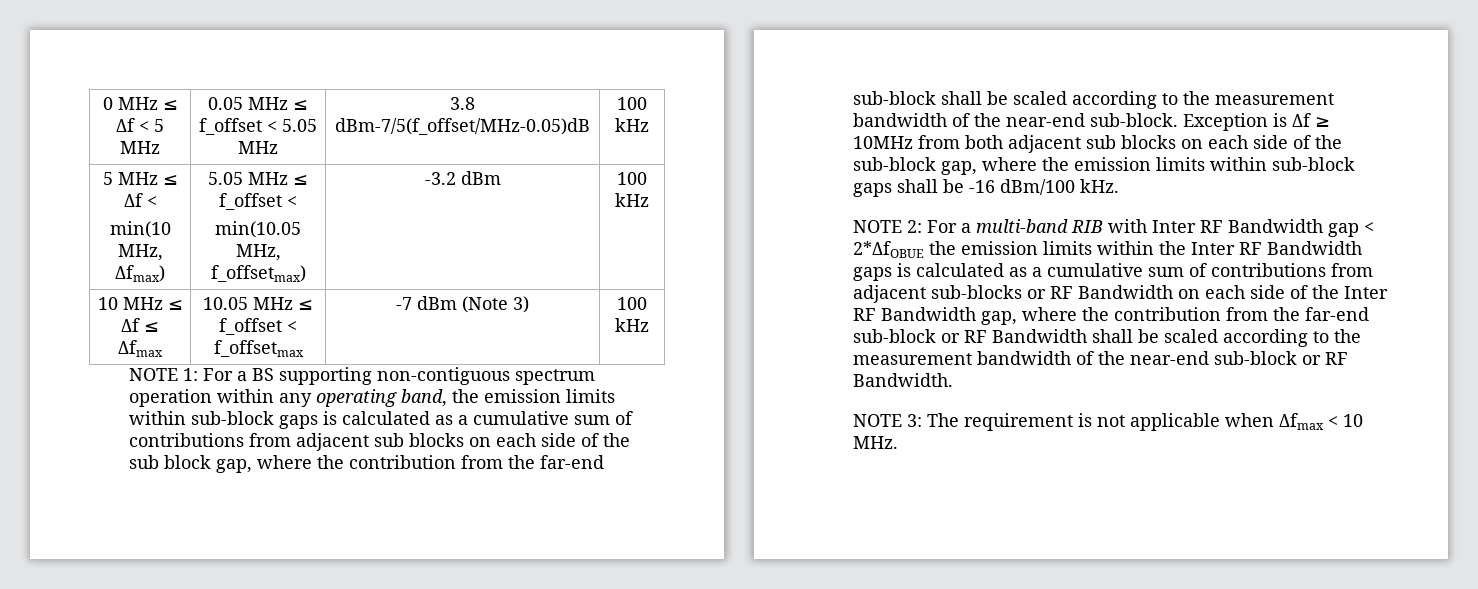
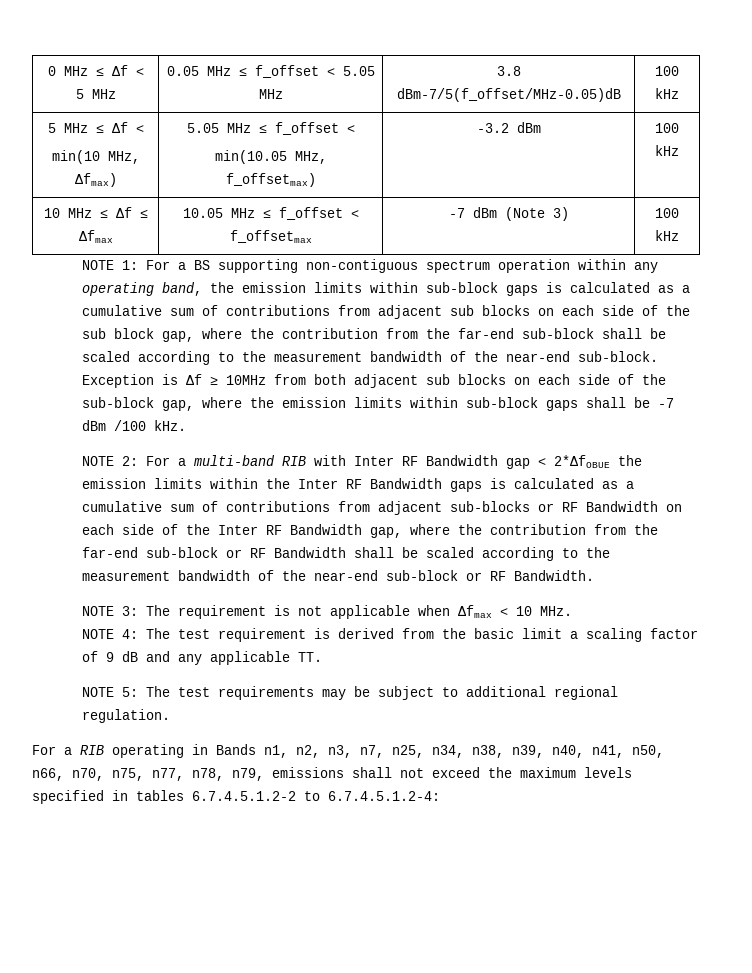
[969,179,1076,195] -16 dBm/100 -> [657,398,674,408] [81,420,146,431] -7 dBm /100
(899, 442) none -> [81,628,698,642] [81,651,322,665] [81,686,618,700] [81,709,170,723] [32,744,664,758] [32,767,632,781] [32,790,440,804] // NOTE 4: The test requirement is derived from the basic limit a scaling factor of 9 dB and any applicable TT. // NOTE 5: The test requirements may be subject to additional regional regulation. // For a RIB operating in Bands n1, n2, n3, n7, n25, n34, n38, n39, n40, n41, n50, n66, n70, n75, n77, n78, n79, emissions shall not exceed the maximum levels specified in tables 6.7.4.5.1.2-2 to 6.7.4.5.1.2-4:

